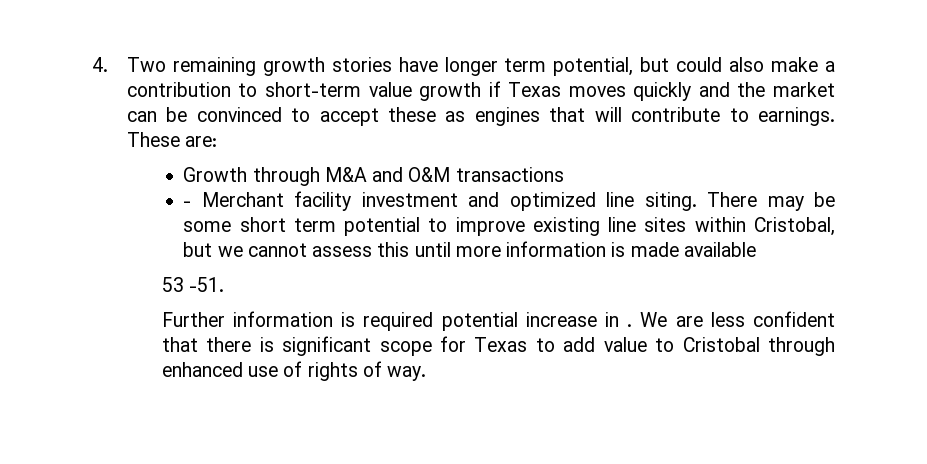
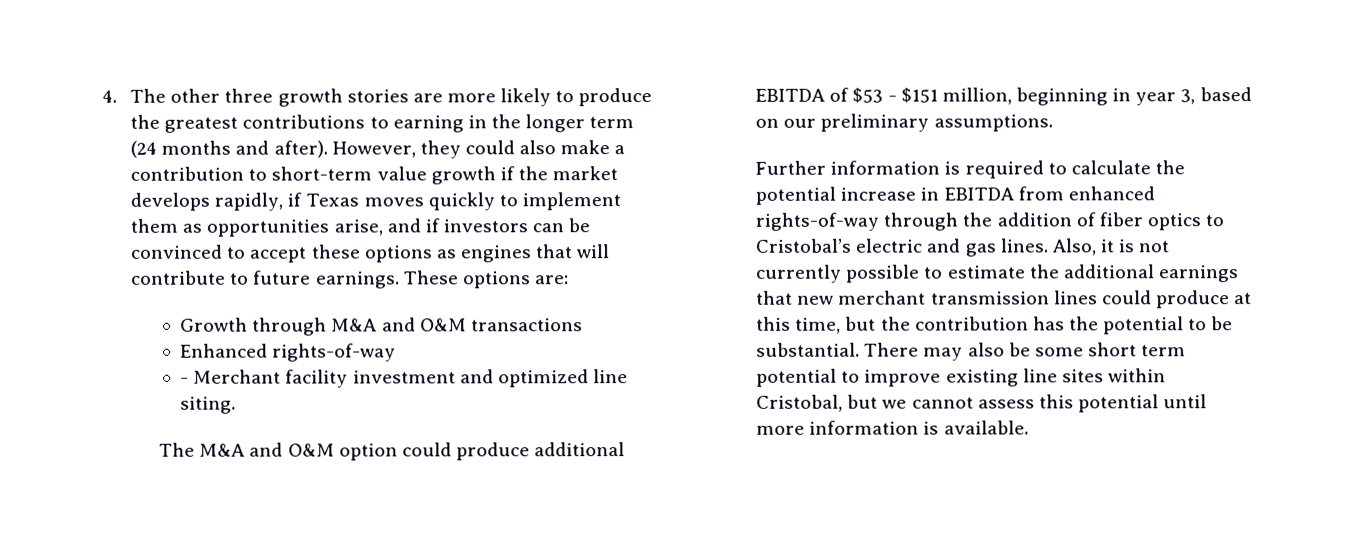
[126,57,670,76] Two remaining growth stories have longer term potential, but -> [130,88,653,107] [130,114,635,133] [130,140,461,159] The other three growth stories are more likely to produce the greatest contributions to earning in the longer term (24 months and after). However, they
[508,82,836,101] Texas moves quickly and the market -> [517,166,619,181] [130,192,622,211] [130,218,528,237] the market develops rapidly, if Texas moves quickly to implement them as opportunities arise, and if investors
(437, 114) none -> [363,245,432,263] options
(749, 115) none -> [252,270,312,285] future
(180, 139) none -> [462,271,531,289] options
(564, 174) none -> [180,343,397,362] // Enhanced rights-of-way
(697, 201) none -> [159,442,626,461] [755,87,1252,106] [755,113,1053,132] [755,160,1185,179] [755,186,1155,205] [755,212,1225,231] [755,238,1170,257] [755,264,1239,283] [756,290,1253,309] [756,316,1234,335] [756,342,861,357] // The M&A and O&M option could produce additional EBITDA of $53 - $151 million, beginning in year 3, based on our preliminary assumptions. // Further information is required to calculate the potential increase in EBITDA from enhanced rights-of-way through the addition of fiber optics to Cristobal’s electric and gas lines. Also, it is not currently possible to estimate the additional earnings that new merchant transmission lines could produce at this time, but the contribution has the potential to be substantial.
(804, 203) none -> [967,342,1005,357] also
(410, 249) none -> [1077,394,1159,413] potential
[630,242,756,257] [161,277,225,292] [161,311,836,331] [161,336,836,356] [161,361,427,381] made available // 53 -51. // Further information is required potential increase in . We are less confident that there is significant scope for Texas to add value to Cristobal through enhanced use of rights of way. -> [943,420,1029,435] available.

